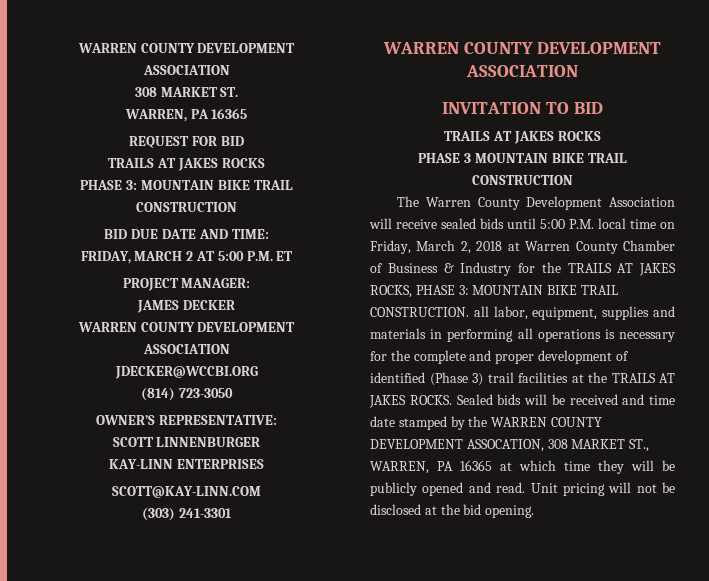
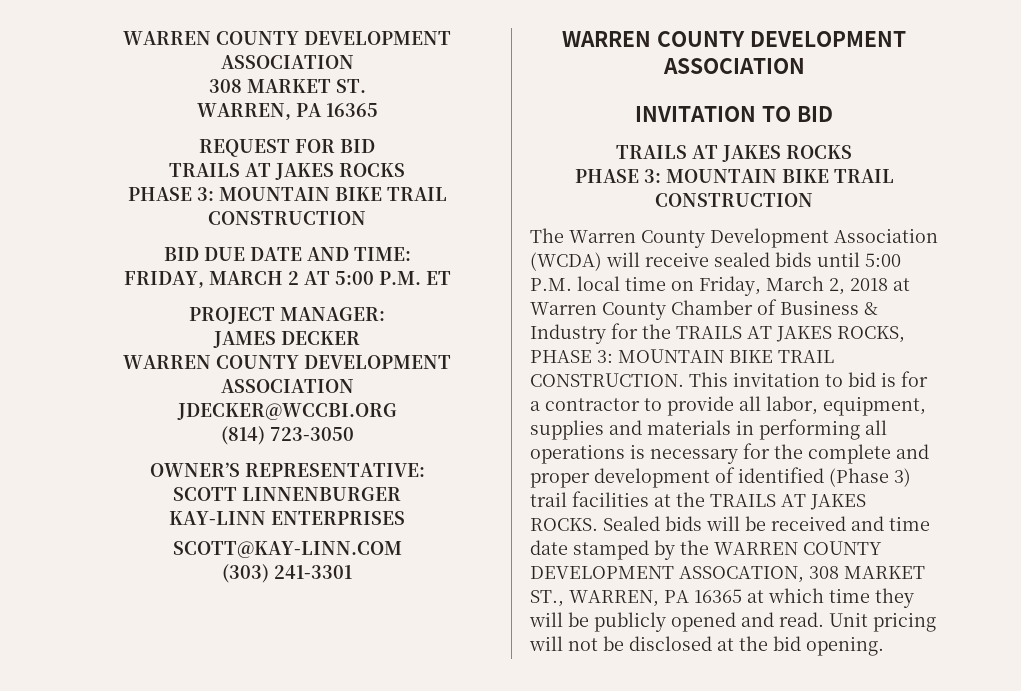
[464,153,472,163] 3 -> [643,169,661,183] 3:
(675, 202) none -> [530,252,602,271] (WCDA)
(469, 312) none -> [689,371,928,387] [530,396,734,416] This invitation to bid is for a contractor to provide

